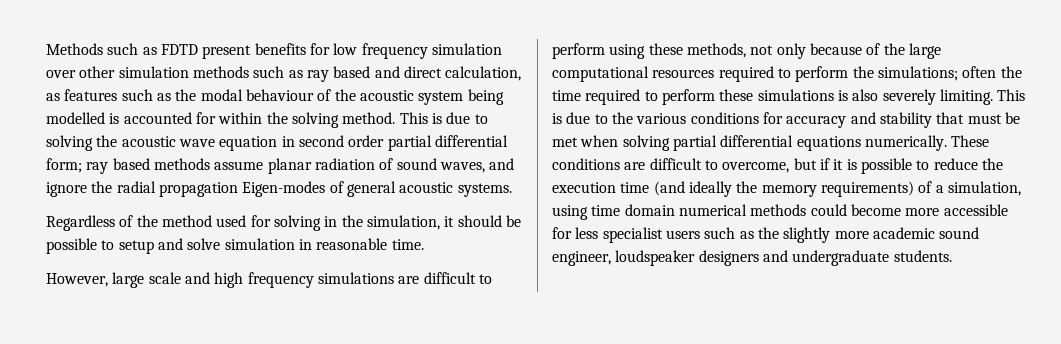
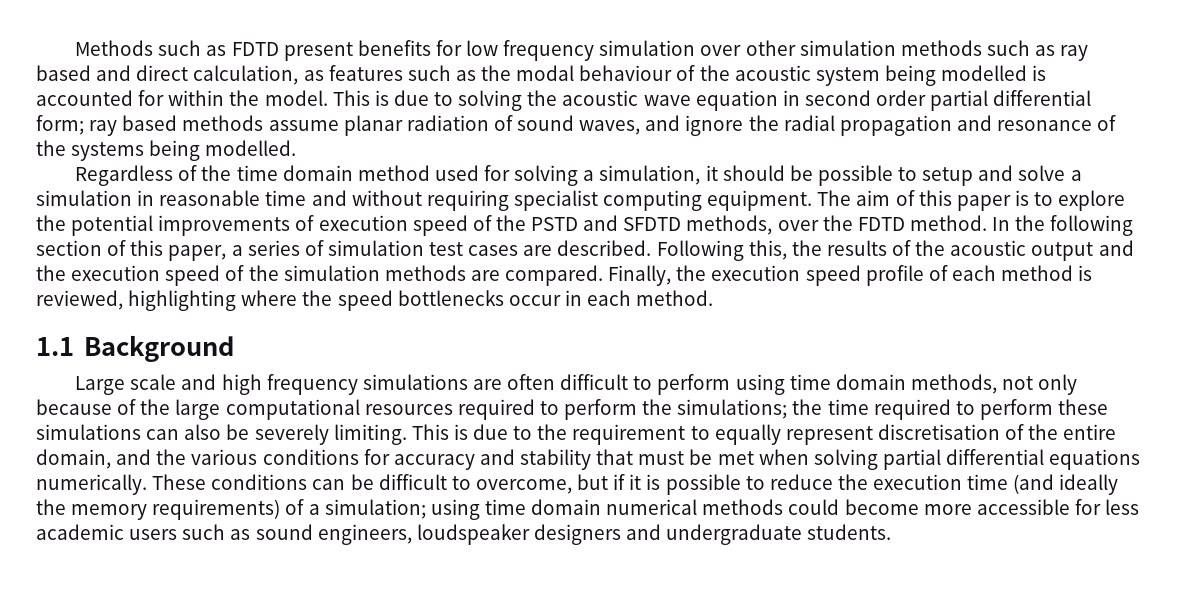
[291,112,396,128] solving method. -> [264,90,328,106] model.
[242,181,512,197] Eigen-modes of general acoustic systems. -> [956,115,1117,131] [36,140,297,161] and resonance of the systems being modelled.
(158, 221) none -> [236,165,353,181] time domain
[324,215,363,227] in the -> [583,170,595,181] a
(221, 244) none -> [1070,170,1082,181] a
[391,239,424,250] [46,272,145,288] time. // However, large -> [265,190,1126,211] [36,215,1134,236] [36,240,1134,261] [36,265,1093,286] [36,290,714,311] [36,335,234,362] [75,376,126,395] time and without requiring specialist computing equipment. The aim of this paper is to explore the potential improvements of execution speed of the PSTD and SFDTD methods, over the FDTD method. In the following section of this paper, a series of simulation test cases are described. Following this, the results of the acoustic output and the execution speed of the simulation methods are compared. Finally, the execution speed profile of each method is reviewed, highlighting where the speed bottlenecks occur in each method. // 1.1 Background // Large
(420, 280) none -> [507,374,556,390] often
[648,43,683,55] these -> [789,374,906,390] time domain
[962,66,997,78] often -> (788, 409) none
[837,89,879,101] is also -> [146,424,250,440] can also be
(633, 118) none -> [572,424,1117,445] [36,449,187,469] requirement to equally represent discretisation of the entire domain, and the
[624,162,646,170] are -> [312,474,374,490] can be
[947,181,1021,196] simulation, -> [324,499,426,519] simulation;
[602,227,663,243] specialist -> [36,524,124,540] academic
[757,227,980,243] [552,251,611,266] the slightly more academic sound engineer, -> [255,524,412,545] sound engineers,

